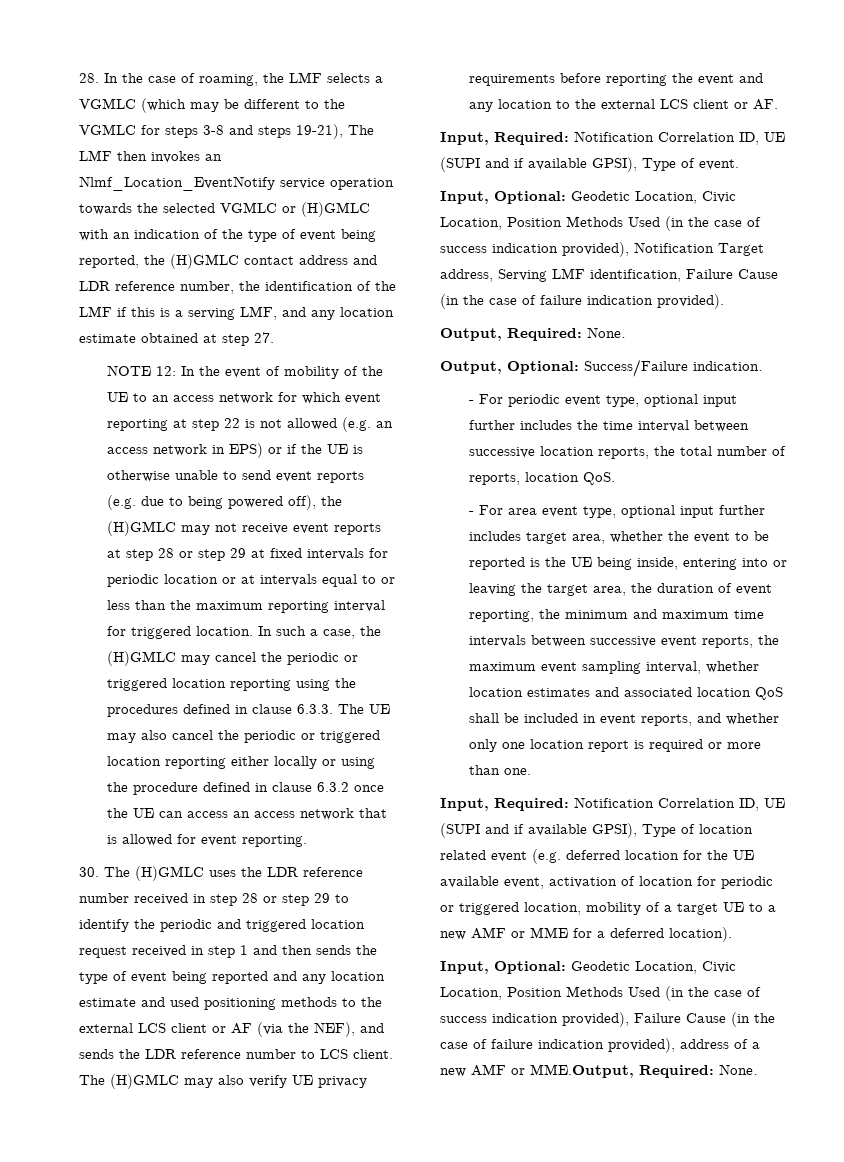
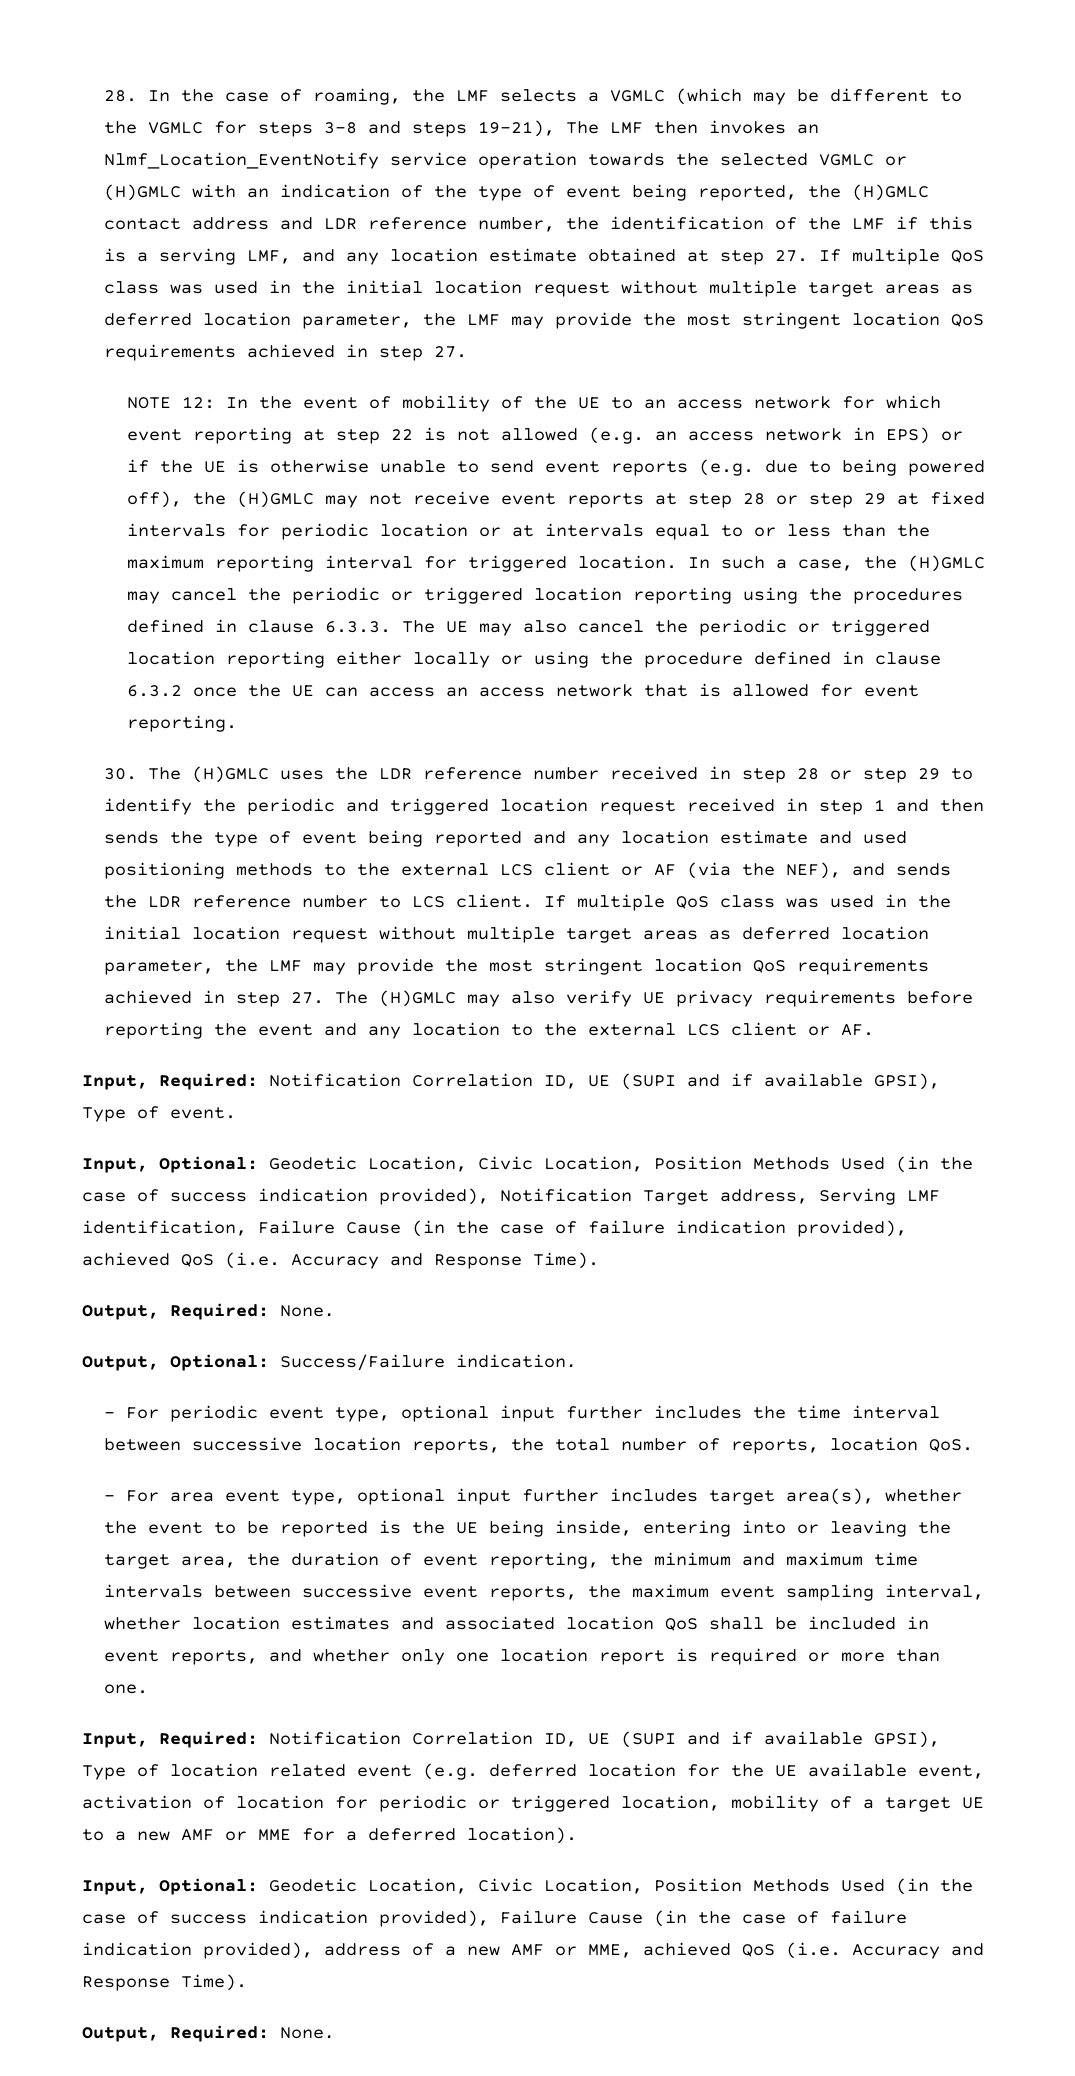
(274, 337) none -> [819,248,985,265] [104,280,974,297] [104,312,985,329] [104,344,468,361] If multiple QoS class was used in the initial location request without multiple target areas as deferred location parameter, the LMF may provide the most stringent location QoS requirements achieved in step 27.
(393, 1054) none -> [544,894,952,911] [104,926,930,943] [104,958,930,975] [104,990,325,1007] If multiple QoS class was used in the initial location request without multiple target areas as deferred location parameter, the LMF may provide the most stringent location QoS requirements achieved in step 27.
[657,294,724,309] provided). -> [797,1220,907,1237] [82,1252,599,1269] provided), achieved QoS (i.e. Accuracy and Response Time).
[571,534,605,544] area, -> [786,1488,875,1505] area(s),
[530,1064,634,1078] MME.Output, -> [588,1942,984,1959] [82,1974,247,1991] [82,2027,159,2042] MME, achieved QoS (i.e. Accuracy and Response Time). // Output,

